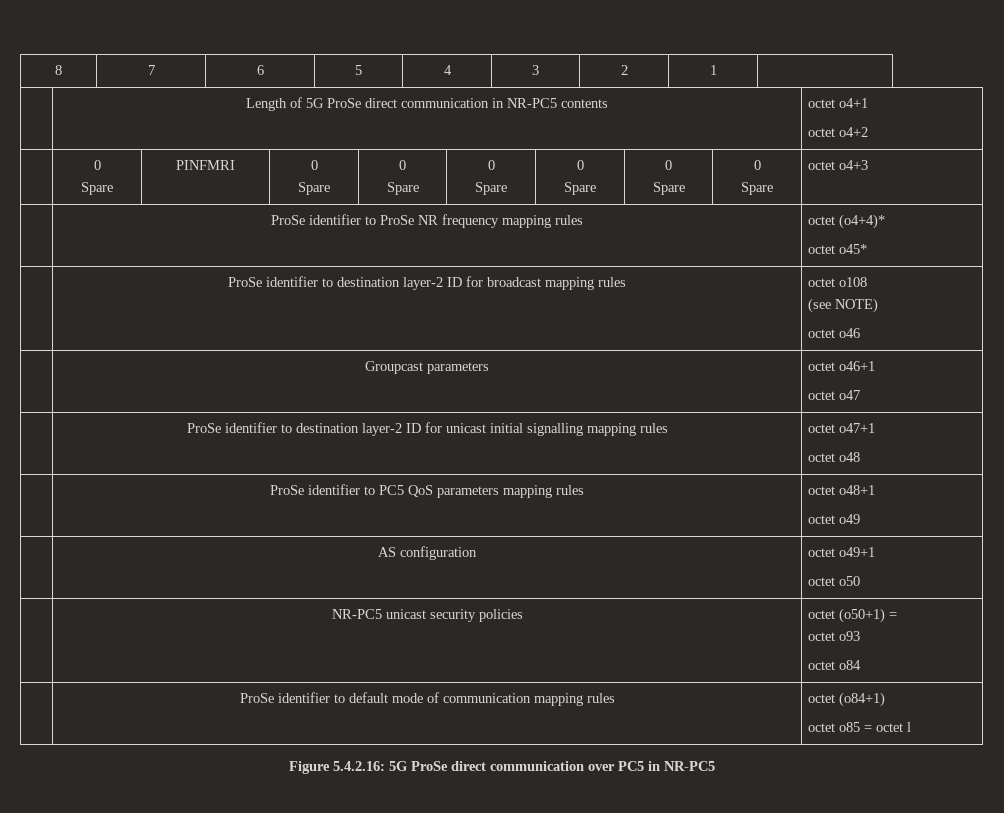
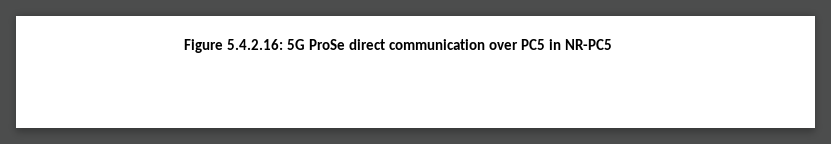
[55,65,62,75] [147,65,155,75] [256,65,264,75] [355,65,362,75] [443,65,452,75] [532,65,539,75] [620,65,628,75] [709,65,717,75] [246,97,609,111] [808,98,869,108] [808,127,869,137] [93,160,101,170] [81,182,113,195] [176,160,236,170] [310,160,318,170] [298,182,330,195] [399,160,406,170] [386,182,419,195] [487,160,495,170] [475,182,507,195] [576,160,584,170] [564,182,596,195] [665,160,672,170] [652,182,685,195] [753,160,761,170] [741,182,773,195] [808,160,869,170] [271,214,584,228] [808,214,886,229] [808,244,868,254] [228,276,627,290] [808,277,868,287] [808,298,879,313] [808,328,861,338] [365,361,489,374] [808,361,876,371] [808,390,861,400] [186,422,668,436] [808,423,876,433] [808,452,861,462] [270,484,585,498] [808,485,876,495] [808,514,861,524] [378,546,477,560] [808,547,876,557] [808,576,861,586] [331,609,523,622] [808,608,898,623] [808,631,861,641] [808,660,862,670] [239,692,615,706] [808,692,886,707] [808,722,912,732] 8 | 7 | 6 | 5 | 4 | 3 | 2 | 1 | // | Length of 5G ProSe direct communication in NR-PC5 contents | octet o4+1 // octet o4+2 // | 0 // Spare | PINFMRI | 0 // Spare | 0 // Spare | 0 // Spare | 0 // Spare | 0 // Spare | 0 // Spare | octet o4+3 // | ProSe identifier to ProSe NR frequency mapping rules | octet (o4+4)* // octet o45* // | ProSe identifier to destination layer-2 ID for broadcast mapping rules | octet o108 // (see NOTE) // octet o46 // | Groupcast parameters | octet o46+1 // octet o47 // | ProSe identifier to destination layer-2 ID for unicast initial signalling mapping rules | octet o47+1 // octet o48 // | ProSe identifier to PC5 QoS parameters mapping rules | octet o48+1 // octet o49 // | AS configuration | octet o49+1 // octet o50 // | NR-PC5 unicast security policies | octet (o50+1) = // octet o93 // octet o84 // | ProSe identifier to default mode of communication mapping rules | octet (o84+1) // octet o85 = octet l // -> (184, 46) none

